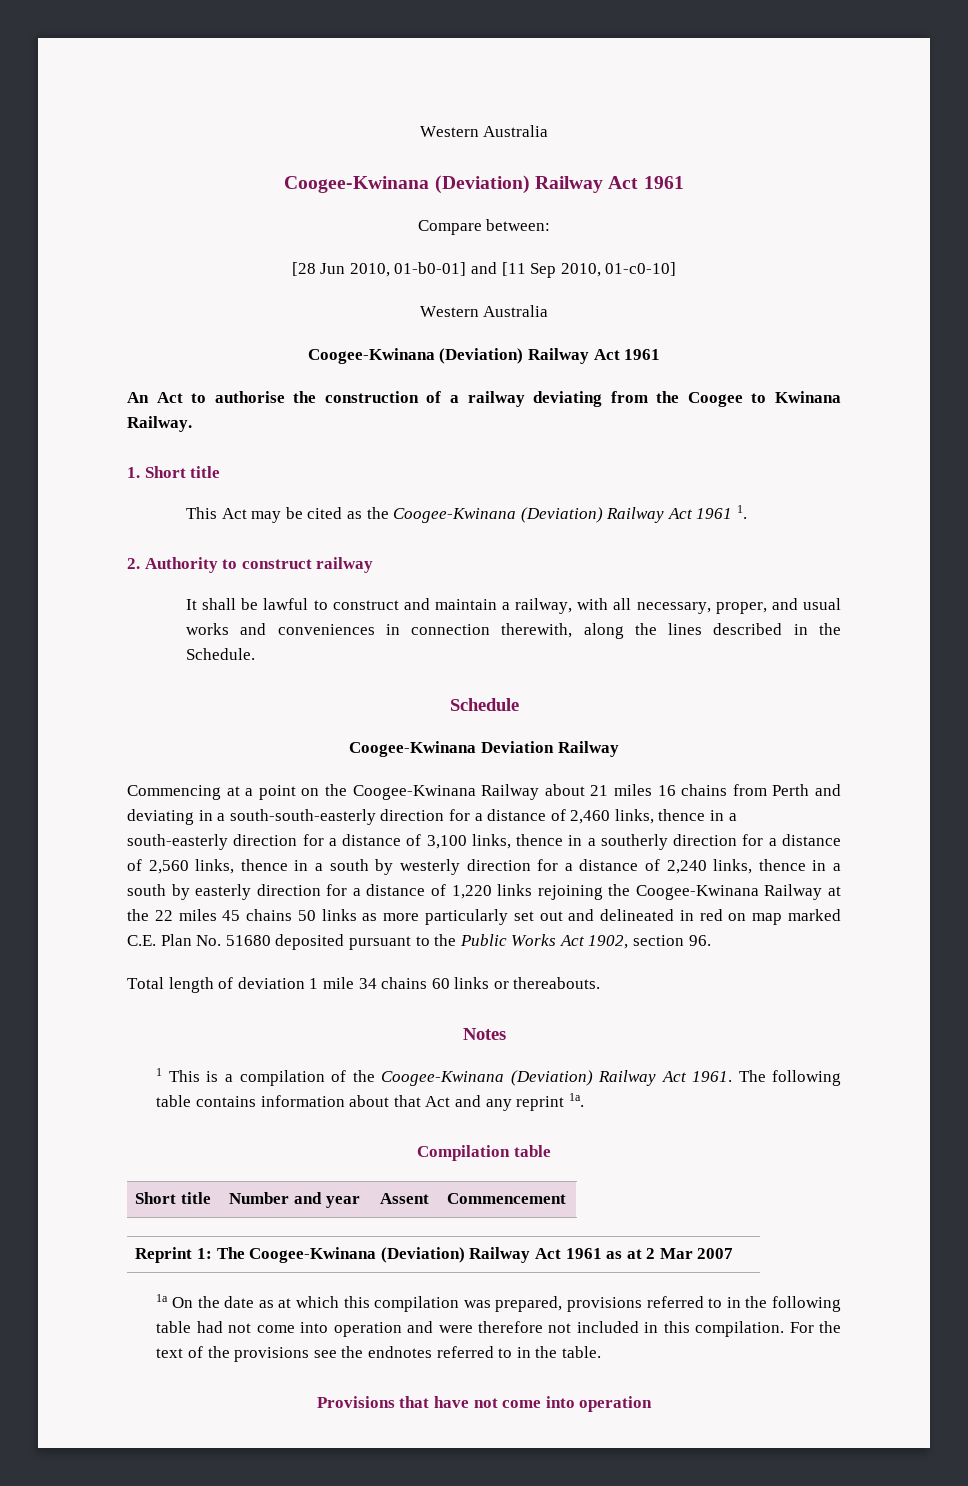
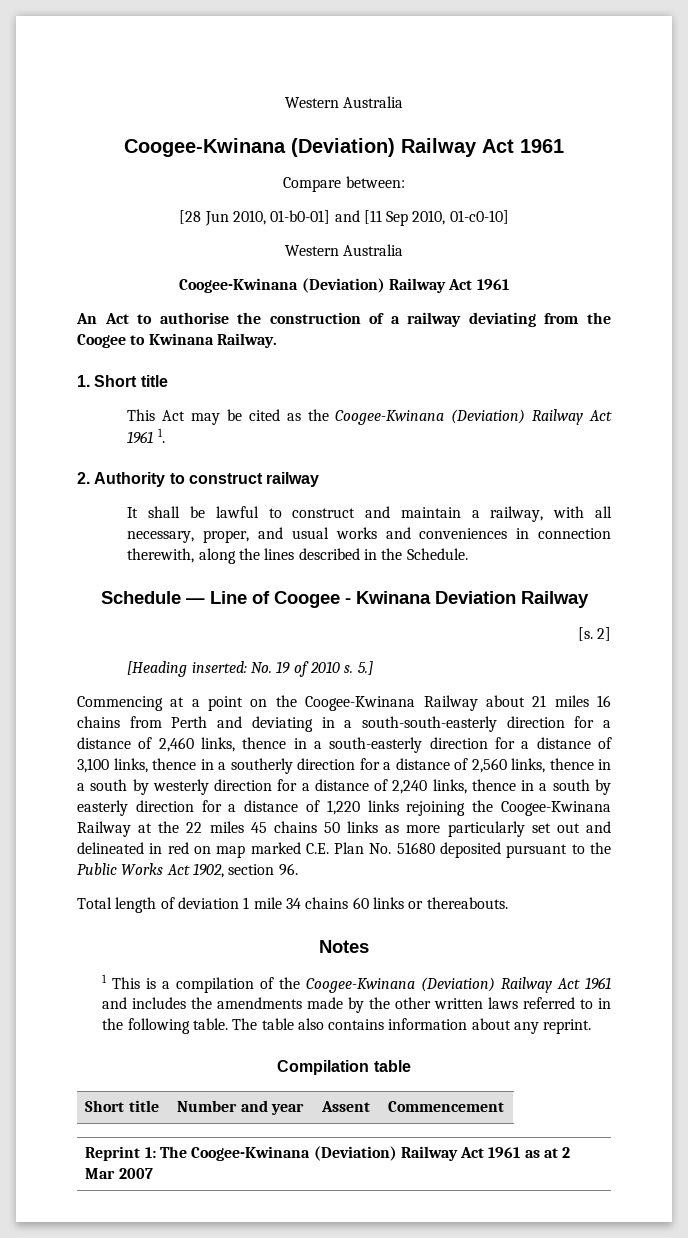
[349,741,619,757] // Coogee-Kwinana Deviation Railway -> [185,591,589,608] [577,627,612,641] [127,661,373,677] — Line of Coogee - Kwinana Deviation Railway // [s. 2] // [Heading inserted: No. 19 of 2010 s. 5.]
[691,1070,842,1086] [156,1093,584,1111] 1961. The following table contains information about that Act and any reprint 1a. -> [585,977,611,990] [102,997,611,1013] [102,1018,592,1034] 1961 and includes the amendments made by the other written laws referred to in the following table. The table also contains information about any reprint.
[156,1294,842,1312] [156,1321,842,1337] [156,1346,601,1362] [316,1396,653,1412] // 1a On the date as at which this compilation was prepared, provisions referred to in the following table had not come into operation and were therefore not included in this compilation. For the text of the provisions see the endnotes referred to in the table. // Provisions that have not come into operation -> (153, 1173) none

